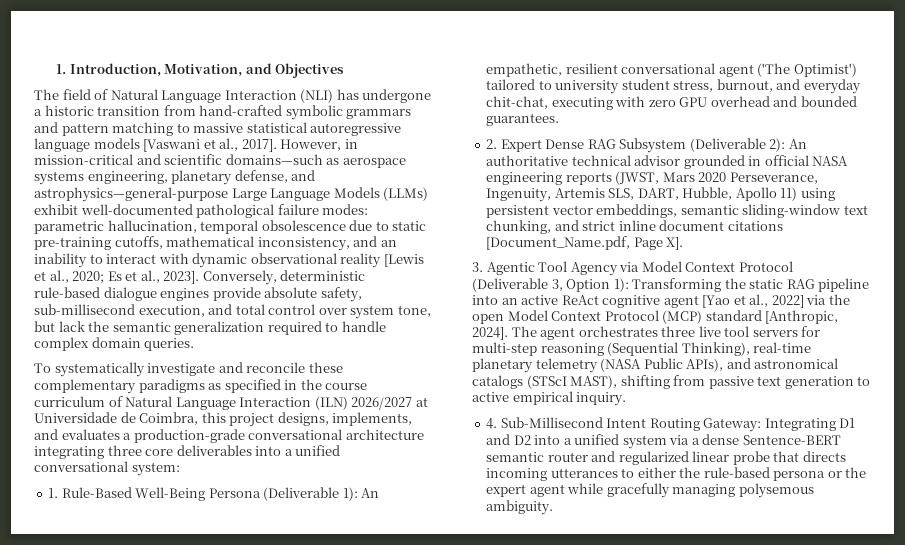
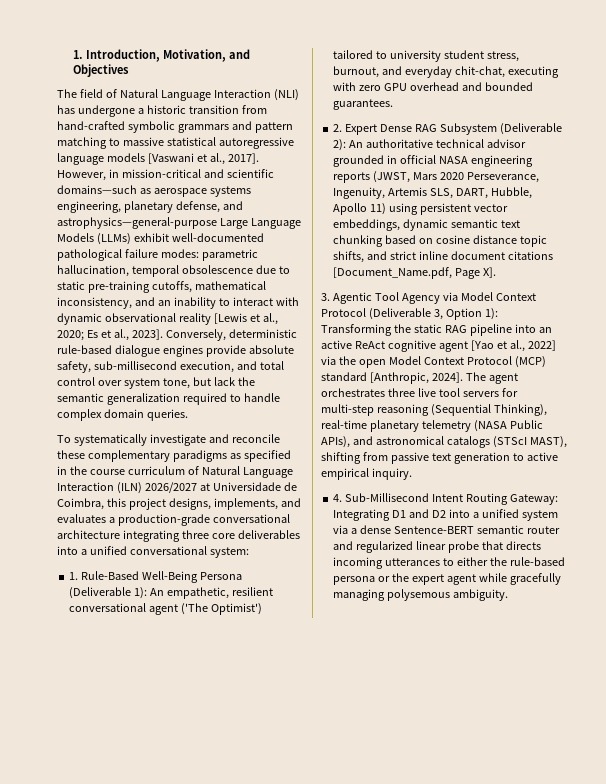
[680,204,868,218] [486,220,552,234] semantic sliding-window text chunking, -> [403,219,521,231] [333,235,547,247] [333,251,365,263] dynamic semantic text chunking based on cosine distance topic shifts,

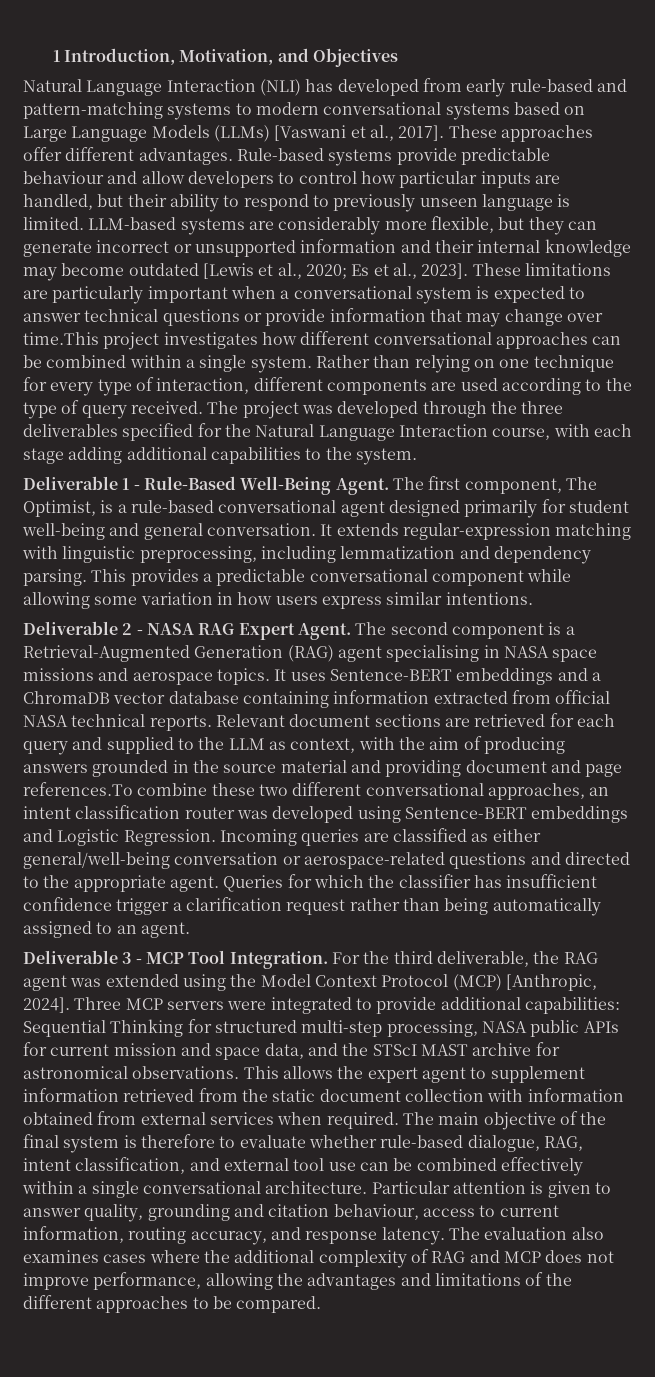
[73,50,84,59] 1. -> [52,50,60,62] 1
[57,89,117,98] The field of -> (399, 57) none
[77,105,267,117] [57,121,293,133] [57,137,294,149] [57,153,259,165] [57,169,274,181] [57,185,251,197] [57,201,243,213] [57,217,301,229] [57,233,264,245] [57,249,258,261] [57,265,290,277] [57,281,266,293] [57,297,299,309] [57,313,211,325] undergone a historic transition from hand-crafted symbolic grammars and pattern matching to massive statistical autoregressive language models [Vaswani et al., 2017]. However, in mission-critical and scientific domains—such as aerospace systems engineering, planetary defense, and astrophysics—general-purpose Large Language Models (LLMs) exhibit well-documented pathological failure modes: parametric hallucination, temporal obsolescence due to static pre-training cutoffs, mathematical inconsistency, and an inability to interact with dynamic observational reality -> [337,78,627,97] [23,102,586,120] [23,125,593,142] [23,147,550,166] [23,171,560,188] [23,194,571,212] [23,216,597,235] [23,239,631,257] [23,263,199,281] developed from early rule-based and pattern-matching systems to modern conversational systems based on Large Language Models (LLMs) [Vaswani et al., 2017]. These approaches offer different advantages. Rule-based systems provide predictable behaviour and allow developers to control how particular inputs are handled, but their ability to respond to previously unseen language is limited. LLM-based systems are considerably more flexible, but they can generate incorrect or unsupported information and their internal knowledge may become outdated
[165,329,297,341] [57,345,294,357] [57,361,284,373] [57,377,255,389] [57,393,280,405] [57,409,188,421] [57,434,280,446] [57,450,291,462] [57,466,293,478] [57,482,297,494] [57,498,301,510] [57,514,290,526] [57,530,300,542] [57,546,249,558] [69,571,243,583] [69,587,273,599] [69,603,263,615] [333,50,519,62] [333,66,559,78] [333,82,533,91] [333,99,394,110] [333,123,562,135] [333,139,526,151] [333,155,533,167] [333,171,539,183] [333,187,532,199] [333,203,508,215] [333,219,521,231] [333,235,547,247] [333,251,553,263] [333,267,497,279] [321,292,536,304] [321,308,498,320] [321,324,552,336] [321,340,556,352] [321,356,386,368] Conversely, deterministic rule-based dialogue engines provide absolute safety, sub-millisecond execution, and total control over system tone, but lack the semantic generalization required to handle complex domain queries. // To systematically investigate and reconcile these complementary paradigms as specified in the course curriculum of Natural Language Interaction (ILN) 2026/2027 at Universidade de Coimbra, this project designs, implements, and evaluates a production-grade conversational architecture integrating three core deliverables into a unified conversational system: // 1. Rule-Based Well-Being Persona (Deliverable 1): An empathetic, resilient conversational agent ('The Optimist') tailored to university student stress, burnout, and everyday chit-chat, executing with zero GPU overhead and bounded guarantees. // 2. Expert Dense RAG Subsystem (Deliverable 2): An authoritative technical advisor grounded in official NASA engineering reports (JWST, Mars 2020 Perseverance, Ingenuity, Artemis SLS, DART, Hubble, Apollo 11) using persistent vector embeddings, dynamic semantic text chunking based on cosine distance topic shifts, and strict inline document citations [Document_Name.pdf, Page X]. // 3. Agentic Tool Agency via Model Context Protocol (Deliverable 3, Option 1): Transforming the static RAG pipeline into an active ReAct cognitive agent [Yao et al., 2022] via the open -> [472,263,611,276] [23,286,585,304] [23,308,603,327] [23,331,622,350] [23,355,614,373] [23,377,632,396] [23,400,564,419] [23,423,632,441] [23,447,417,465] [23,476,597,495] [23,499,629,518] [22,523,632,540] [22,546,591,564] [23,569,572,586] [23,592,533,609] [23,621,575,640] [23,645,598,662] [23,668,601,685] [23,690,611,708] [23,713,615,731] [23,736,565,755] [23,760,623,777] [23,782,610,800] [23,805,629,823] [23,828,541,846] [23,852,630,869] [23,874,598,892] [23,897,601,916] [23,921,190,938] [23,950,598,969] [23,974,257,991] These limitations are particularly important when a conversational system is expected to answer technical questions or provide information that may change over time.This project investigates how different conversational approaches can be combined within a single system. Rather than relying on one technique for every type of interaction, different components are used according to the type of query received. The project was developed through the three deliverables specified for the Natural Language Interaction course, with each stage adding additional capabilities to the system. // Deliverable 1 - Rule-Based Well-Being Agent. The first component, The Optimist, is a rule-based conversational agent designed primarily for student well-being and general conversation. It extends regular-expression matching with linguistic preprocessing, including lemmatization and dependency parsing. This provides a predictable conversational component while allowing some variation in how users express similar intentions. // Deliverable 2 - NASA RAG Expert Agent. The second component is a Retrieval-Augmented Generation (RAG) agent specialising in NASA space missions and aerospace topics. It uses Sentence-BERT embeddings and a ChromaDB vector database containing information extracted from official NASA technical reports. Relevant document sections are retrieved for each query and supplied to the LLM as context, with the aim of producing answers grounded in the source material and providing document and page references.To combine these two different conversational approaches, an intent classification router was developed using Sentence-BERT embeddings and Logistic Regression. Incoming queries are classified as either general/well-being conversation or aerospace-related questions and directed to the appropriate agent. Queries for which the classifier has insufficient confidence trigger a clarification request rather than being automatically assigned to an agent. // Deliverable 3 - MCP Tool Integration. For the third deliverable, the RAG agent was extended using the
[321,372,367,381] standard -> (502, 982) none
[465,372,518,384] [321,388,518,397] [321,404,547,416] [321,420,543,432] [321,436,567,448] [321,452,558,464] [321,468,412,480] [333,493,558,505] [333,509,558,521] [333,525,560,534] [333,541,541,553] [333,557,565,569] [333,573,561,585] [333,589,509,601] The agent orchestrates three live tool servers for multi-step reasoning (Sequential Thinking), real-time planetary telemetry (NASA Public APIs), and astronomical catalogs (STScI MAST), shifting from passive text generation to active empirical inquiry. // 4. Sub-Millisecond Intent Routing Gateway: Integrating D1 and D2 into a unified system via a dense Sentence-BERT semantic router and regularized linear probe that directs incoming utterances to either the rule-based persona or the expert agent while gracefully managing polysemous ambiguity. -> [74,997,620,1014] [23,1019,619,1037] [23,1042,560,1060] [23,1066,585,1083] [23,1088,624,1102] [23,1111,607,1130] [23,1134,583,1153] [23,1157,583,1176] [22,1181,611,1198] [23,1204,559,1222] [23,1226,604,1245] [23,1249,614,1268] [23,1272,572,1290] [23,1295,322,1313] Three MCP servers were integrated to provide additional capabilities: Sequential Thinking for structured multi-step processing, NASA public APIs for current mission and space data, and the STScI MAST archive for astronomical observations. This allows the expert agent to supplement information retrieved from the static document collection with information obtained from external services when required. The main objective of the final system is therefore to evaluate whether rule-based dialogue, RAG, intent classification, and external tool use can be combined effectively within a single conversational architecture. Particular attention is given to answer quality, grounding and citation behaviour, access to current information, routing accuracy, and response latency. The evaluation also examines cases where the additional complexity of RAG and MCP does not improve performance, allowing the advantages and limitations of the different approaches to be compared.

